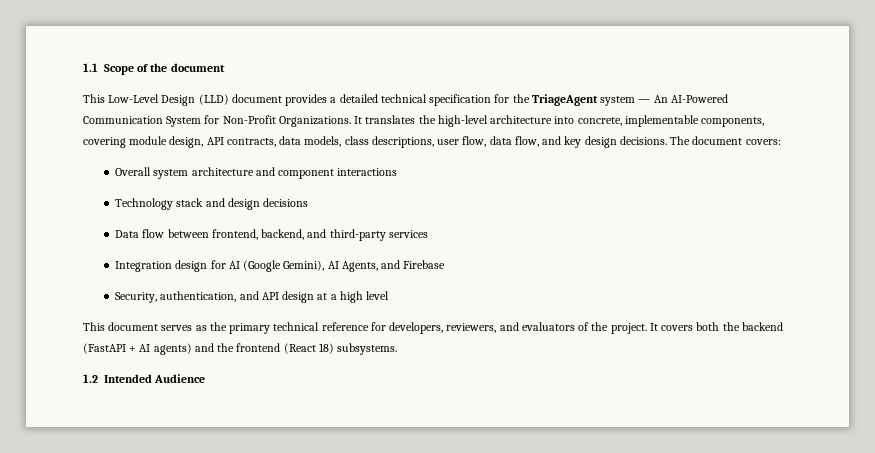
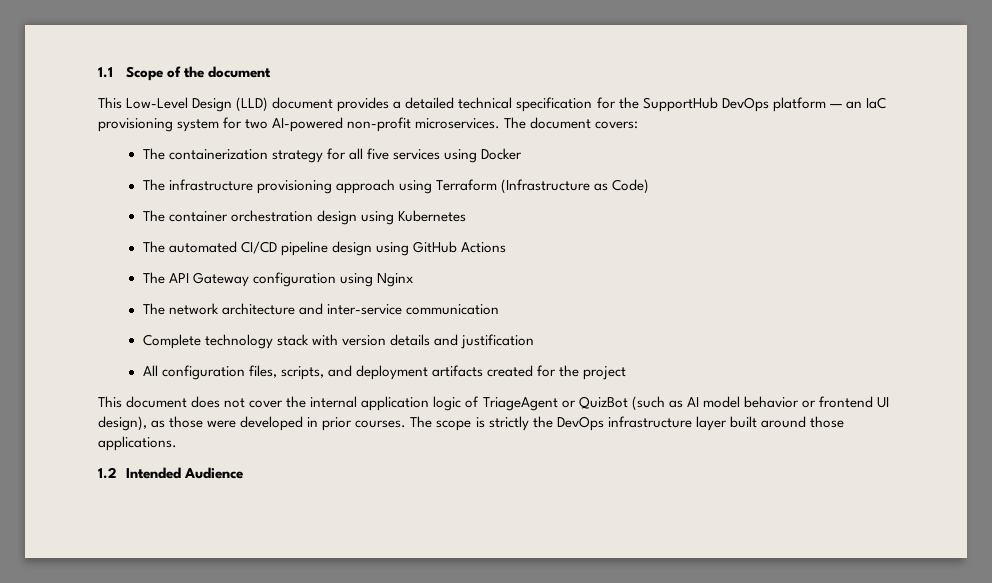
[531,94,728,106] [83,115,765,127] [83,136,781,148] [115,167,398,179] [115,198,309,210] [115,229,428,241] [115,260,446,272] [115,291,390,303] [83,322,783,334] [83,343,398,355] TriageAgent system — An AI-Powered Communication System for Non-Profit Organizations. It translates the high-level architecture into concrete, implementable components, covering module design, API contracts, data models, class descriptions, user flow, data flow, and key design decisions. The document covers: // Overall system architecture and component interactions // Technology stack and design decisions // Data flow between frontend, backend, and third-party services // Integration design for AI (Google Gemini), AI Agents, and Firebase // Security, authentication, and API design at a high level // This document serves as the primary technical reference for developers, reviewers, and evaluators of the project. It covers both the backend (FastAPI + AI agents) and the frontend (React 18) subsystems. -> [642,97,886,112] [98,117,639,132] [142,148,522,163] [142,179,649,194] [142,210,466,225] [142,241,506,256] [142,272,414,287] [142,303,499,315] [142,334,534,349] [142,365,627,380] [98,396,889,411] [98,416,844,431] [98,436,177,451] SupportHub DevOps platform — an IaC provisioning system for two AI-powered non-profit microservices. The document covers: // The containerization strategy for all five services using Docker // The infrastructure provisioning approach using Terraform (Infrastructure as Code) // The container orchestration design using Kubernetes // The automated CI/CD pipeline design using GitHub Actions // The API Gateway configuration using Nginx // The network architecture and inter-service communication // Complete technology stack with version details and justification // All configuration files, scripts, and deployment artifacts created for the project // This document does not cover the internal application logic of TriageAgent or QuizBot (such as AI model behavior or frontend UI design), as those were developed in prior courses. The scope is strictly the DevOps infrastructure layer built around those applications.

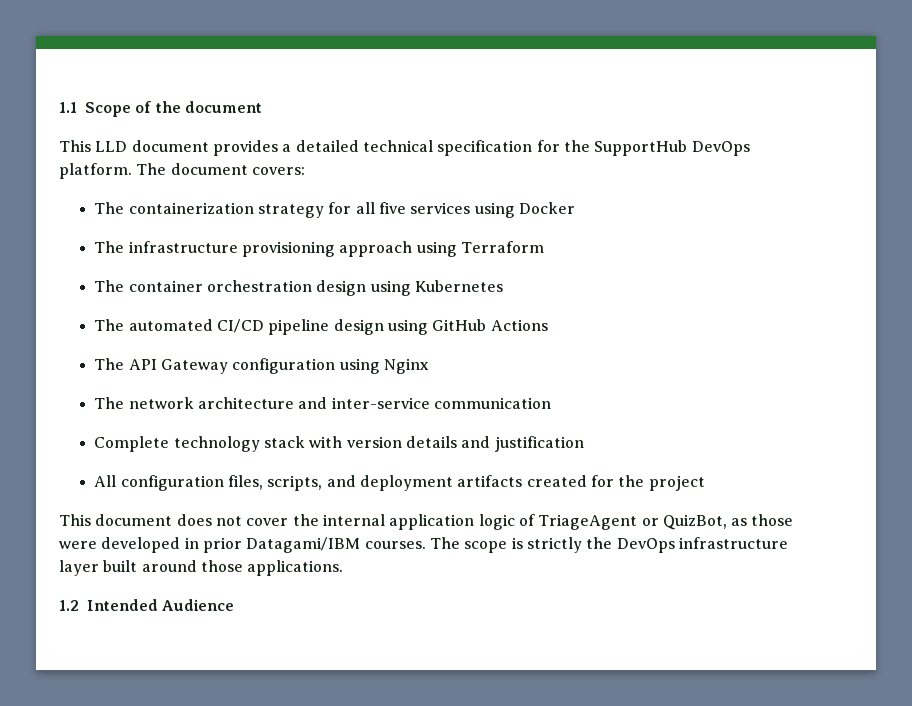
[126,97,269,112] Low-Level Design (LLD) -> [95,141,128,152] LLD
[772,97,886,112] [98,117,501,132] platform — an IaC provisioning system for two AI-powered non-profit microservices. -> [59,163,132,179] platform.
[500,179,649,194] (Infrastructure as Code) -> (544, 247) none
[578,396,889,411] [98,416,147,431] QuizBot (such as AI model behavior or frontend UI design), -> [662,514,727,530] QuizBot,
(353, 424) none -> [246,537,361,553] Datagami/IBM

